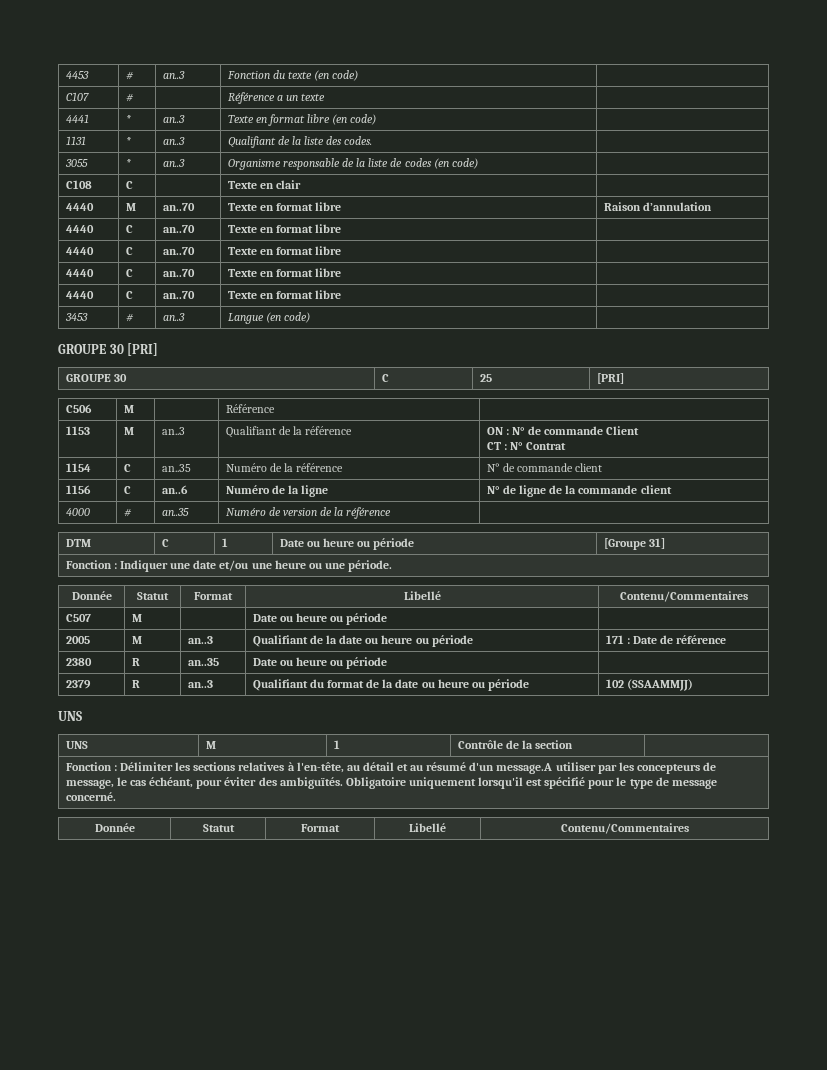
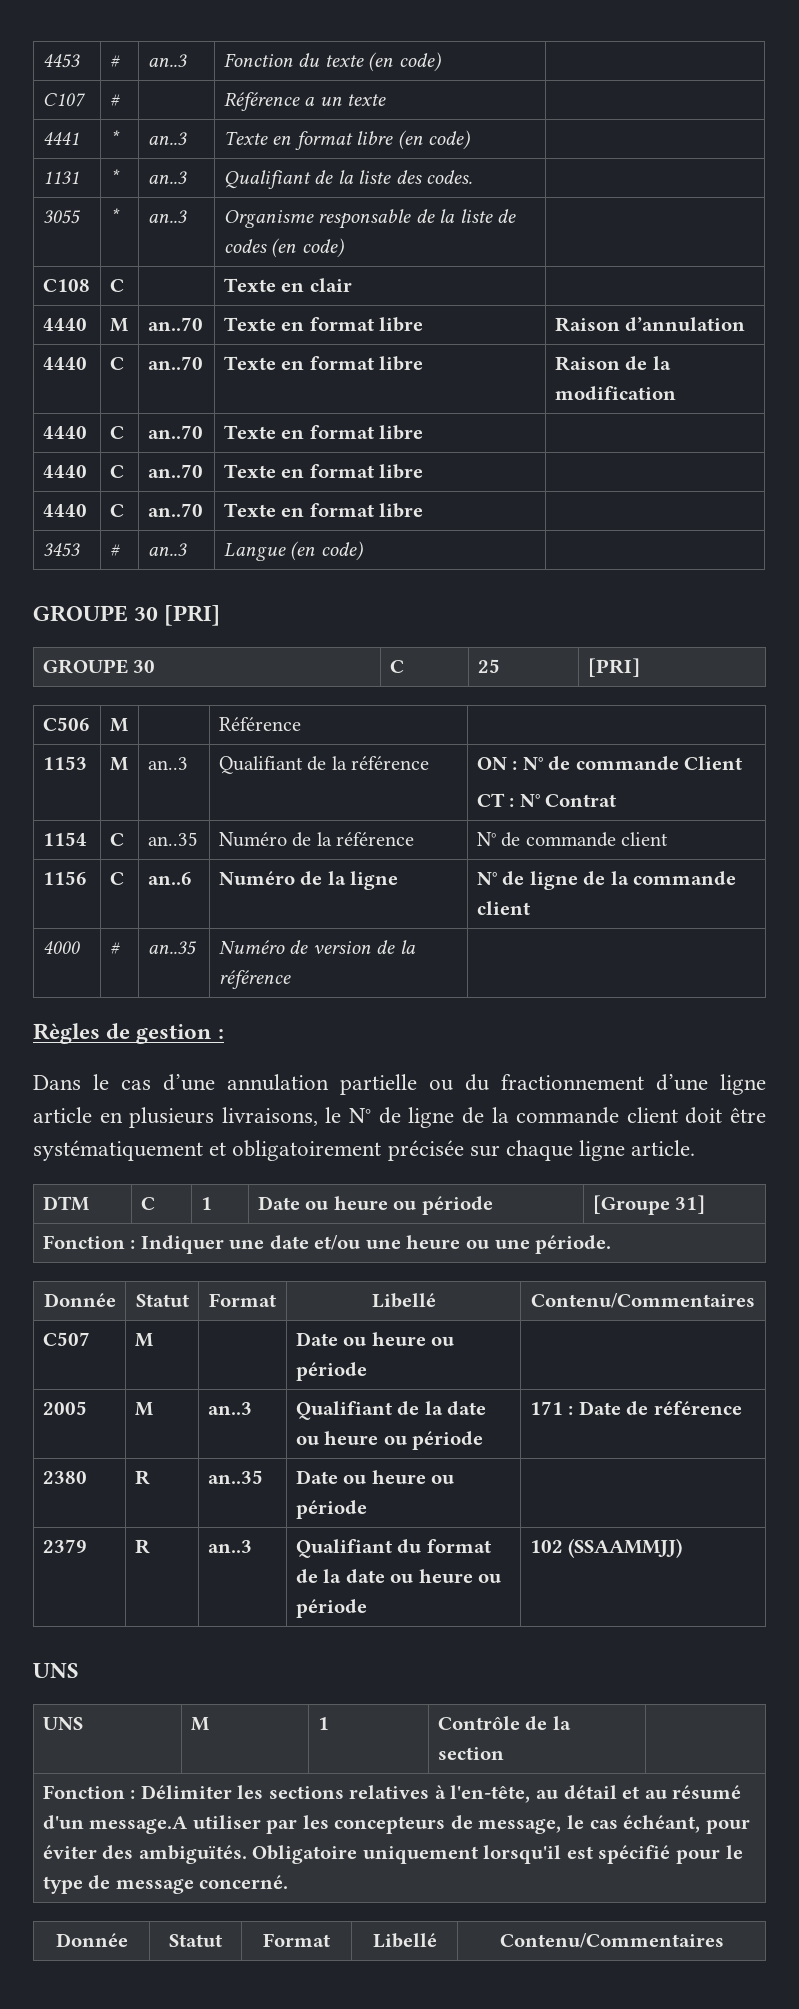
(342, 228) none -> [554,356,671,371] [554,386,676,400] Raison de la modification
(392, 513) none -> [33,1023,224,1044] [33,1074,766,1095] [33,1107,767,1128] [33,1140,696,1161] // Règles de gestion : // Dans le cas d’une annulation partielle ou du fractionnement d’une ligne article en plusieurs livraisons, le N° de ligne de la commande client doit être systématiquement et obligatoirement précisée sur chaque ligne article.

